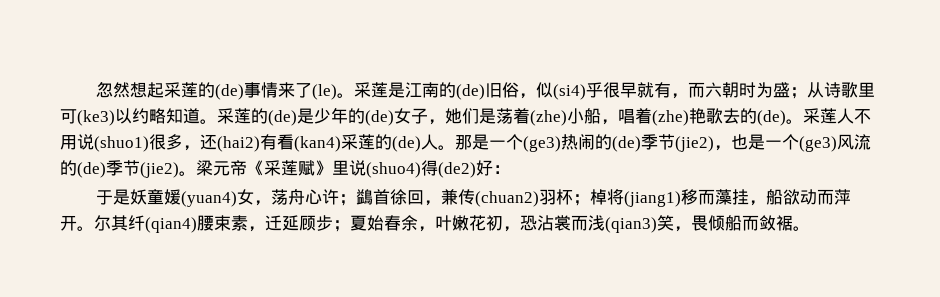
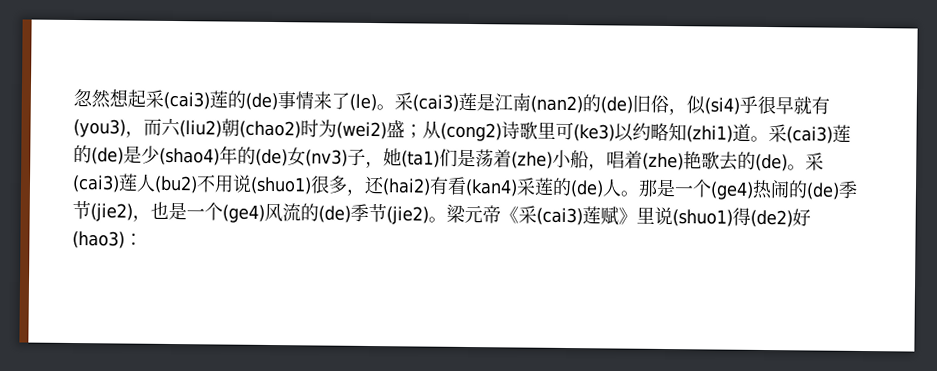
(181, 90) none -> [163,91,210,110] (cai3)
(371, 90) none -> [412,94,459,112] (cai3)
(439, 90) none -> [530,95,583,114] (nan2)
[670,82,824,99] ，而六朝时为盛；从 -> [73,117,502,142] (you3)，而六(liu2)朝(chao2)时为(wei2)盛；从(cong2)
[183,108,234,124] 道。采 -> [686,123,833,144] (zhi1)道。采(cai3)
(331, 116) none -> [159,147,220,166] (shao4)
[411,108,462,125] 子，她 -> [305,148,440,169] (nv3)子，她(ta1)
[820,108,854,124] 莲人 -> [72,173,198,194] (cai3)莲人(bu2)
[523,136,561,152] (ge3) -> [710,181,754,200] (ge4)
[799,136,837,152] (ge3) -> [222,204,265,223] (ge4)
(281, 168) none -> [536,207,583,226] (cai3)
[366,162,421,178] (shuo4) -> [672,209,733,227] (shuo1)
(493, 168) none -> [72,230,125,249] (hao3)
[95,188,851,207] [60,215,810,233] // 于是妖童媛(yuan4)女，荡舟心许；鷁首徐回，兼传(chuan2)羽杯；棹将(jiang1)移而藻挂，船欲动而萍开。尔其纤(qian4)腰束素，迁延顾步；夏始春余，叶嫩花初，恐沾裳而浅(qian3)笑，畏倾船而敛裾。 -> (143, 239) none

